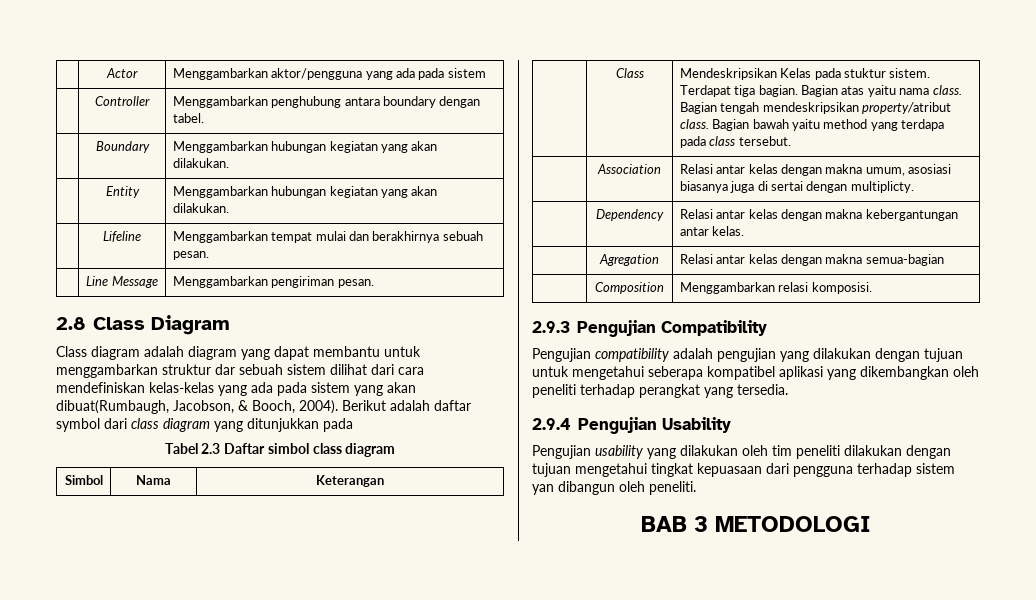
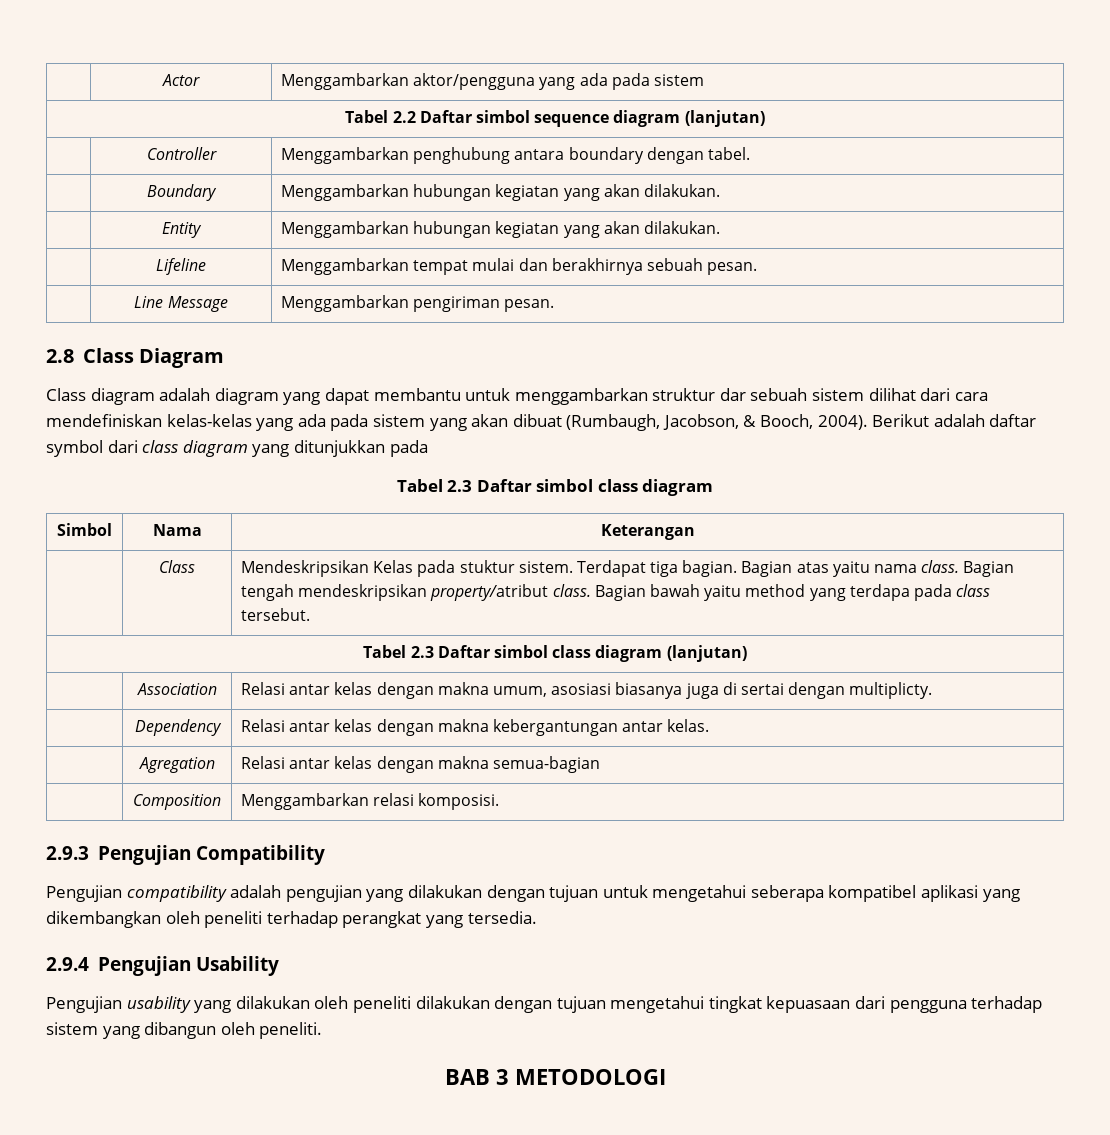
(486, 73) none -> [345,110,765,127] // Tabel 2.2 Daftar simbol sequence diagram (lanjutan)
[56,400,169,414] dibuat(Rumbaugh, -> [512,414,661,431] dibuat (Rumbaugh,
(791, 141) none -> [363,645,747,662] // Tabel 2.3 Daftar simbol class diagram (lanjutan)
[772,445,792,456] tim -> (349, 1002) none
[532,484,554,495] yan -> [102,1026,140,1039] yang

